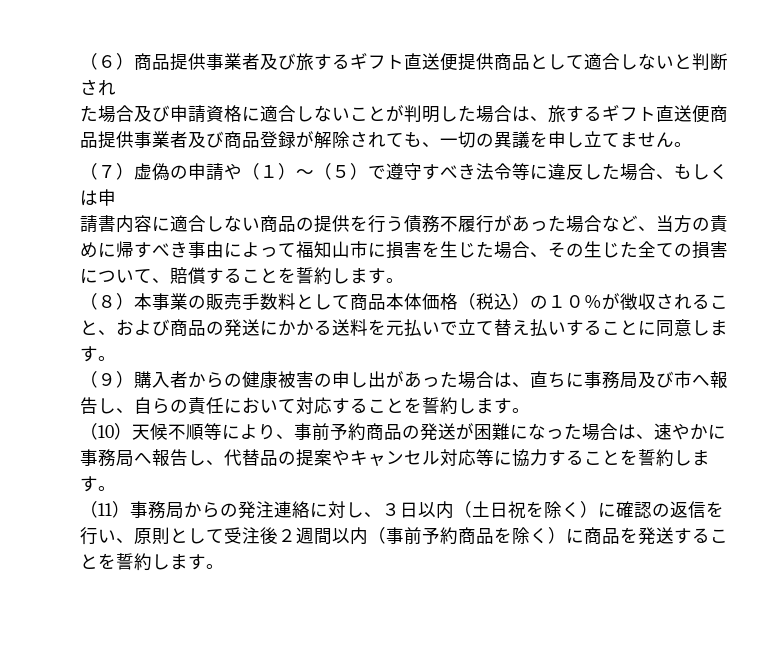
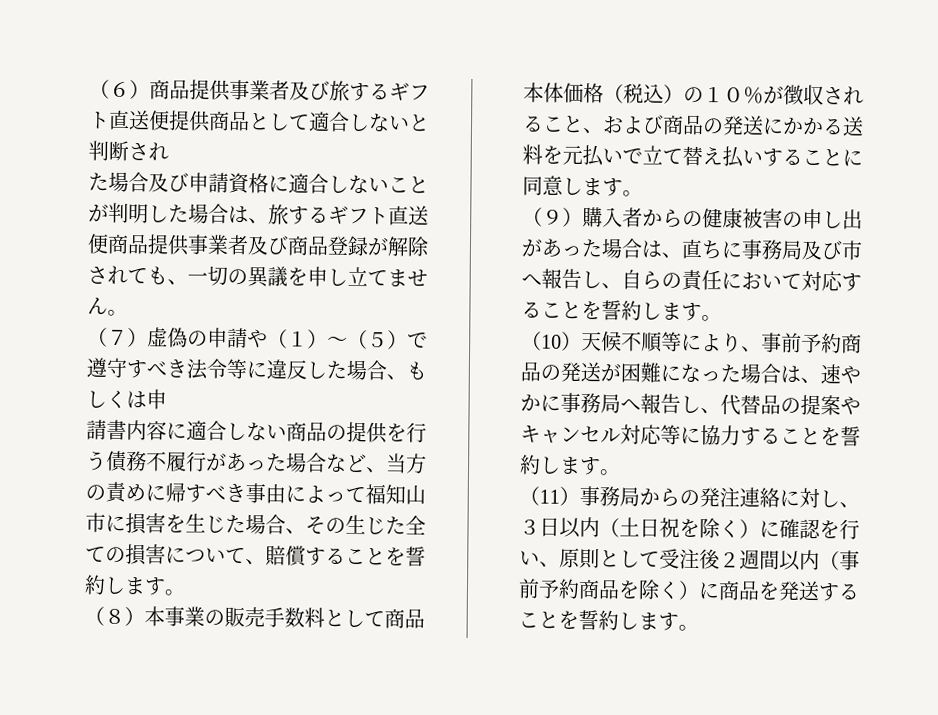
[651,501,706,518] の返信 -> (821, 529) none

